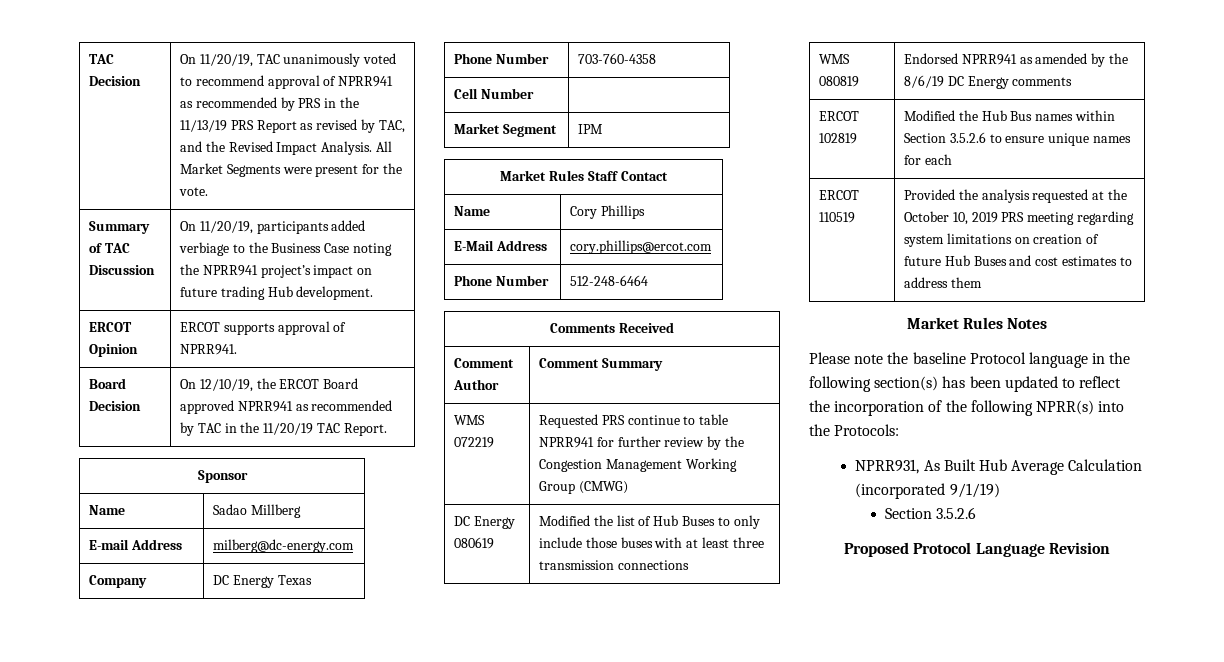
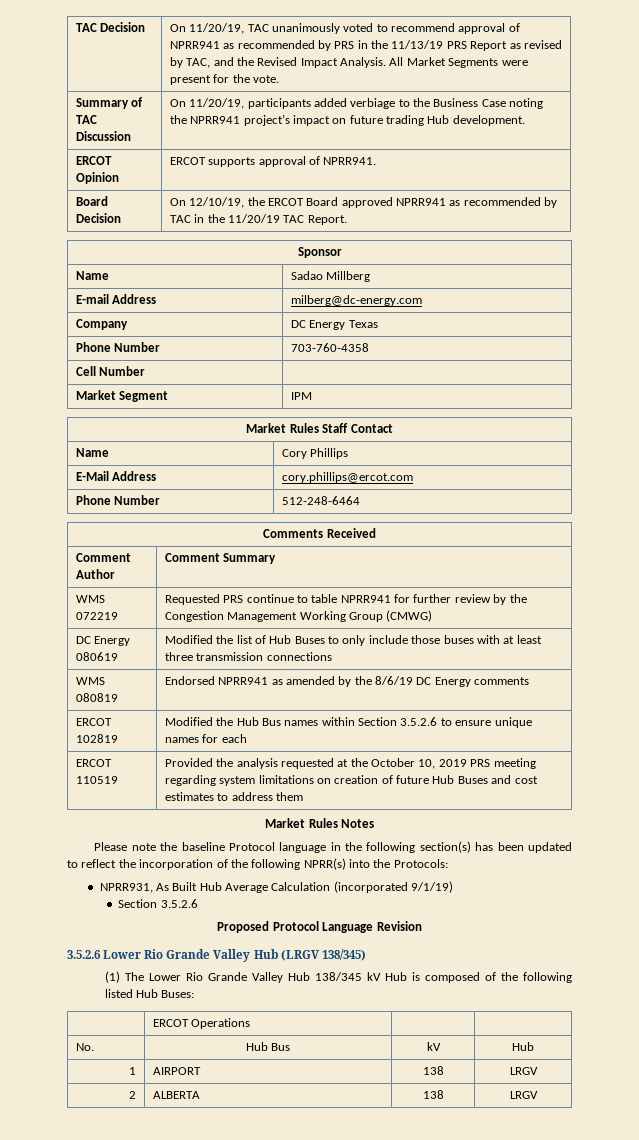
(1110, 548) none -> [67,949,366,962] [104,971,572,983] [104,989,195,998] [152,1018,251,1029] [75,1043,94,1051] [245,1042,291,1051] [426,1042,441,1051] [512,1042,534,1051] [129,1067,137,1075] [152,1067,201,1075] [422,1066,444,1075] [509,1067,538,1075] [129,1091,137,1099] [152,1091,200,1099] [422,1090,444,1099] [509,1091,538,1099] // 3.5.2.6 Lower Rio Grande Valley Hub (LRGV 138/345) // (1) The Lower Rio Grande Valley Hub 138/345 kV Hub is composed of the following listed Hub Buses: // | ERCOT Operations | | // No. | Hub Bus | kV | Hub // 1 | AIRPORT | 138 | LRGV // 2 | ALBERTA | 138 | LRGV

